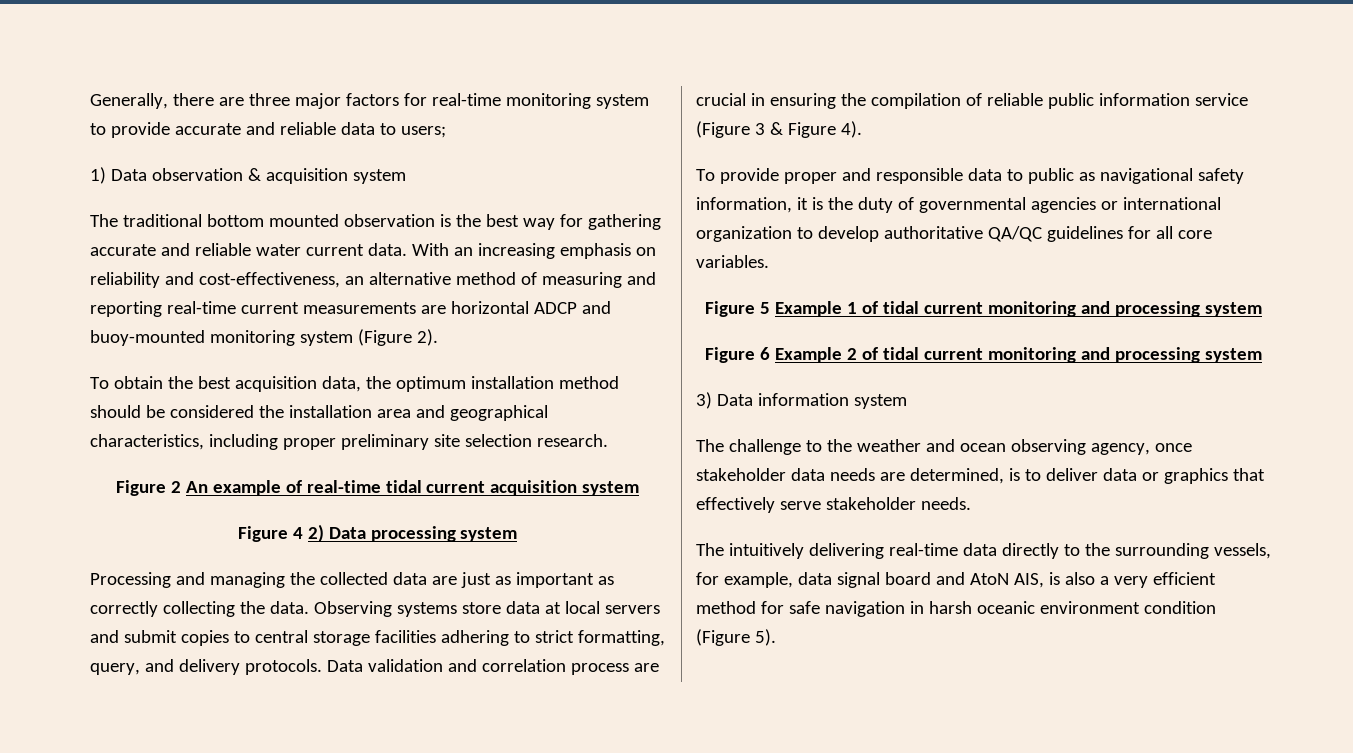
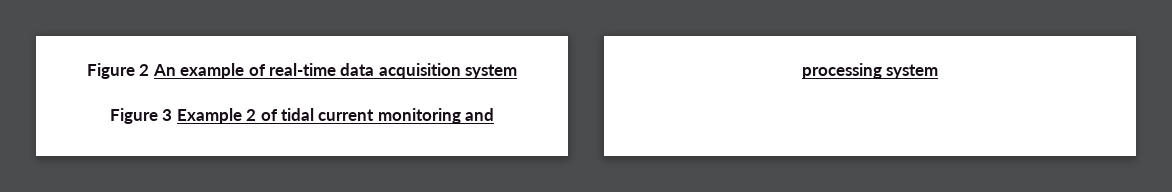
[90,93,649,109] [90,122,446,138] [90,167,406,184] [90,214,661,230] [90,243,656,259] [90,272,656,288] [90,301,611,317] [90,329,438,346] [90,376,619,392] [90,405,548,421] [90,434,608,450] Generally, there are three major factors for real-time monitoring system to provide accurate and reliable data to users; // 1) Data observation & acquisition system // The traditional bottom mounted observation is the best way for gathering accurate and reliable water current data. With an increasing emphasis on reliability and cost-effectiveness, an alternative method of measuring and reporting real-time current measurements are horizontal ADCP and buoy-mounted monitoring system (Figure 2). // To obtain the best acquisition data, the optimum installation method should be considered the installation area and geographical characteristics, including proper preliminary site selection research. // -> (86, 71) none
[385,480,640,496] [237,524,518,542] [90,572,614,588] [90,601,660,617] [90,630,665,646] [90,659,659,675] [696,93,1248,109] [696,121,862,138] [696,168,1244,184] [696,197,1221,213] [696,226,1212,242] [696,255,769,268] [705,301,1262,317] [705,347,771,363] tidal current acquisition system // Figure 4 2) Data processing system // Processing and managing the collected data are just as important as correctly collecting the data. Observing systems store data at local servers and submit copies to central storage facilities adhering to strict formatting, query, and delivery protocols. Data validation and correlation process are crucial in ensuring the compilation of reliable public information service (Figure 3 & Figure 4). // To provide proper and responsible data to public as navigational safety information, it is the duty of governmental agencies or international organization to develop authoritative QA/QC guidelines for all core variables. // Figure 5 Example 1 of tidal current monitoring and processing system // Figure 6 -> [340,63,518,79] [109,108,173,124] data acquisition system // Figure 3
[696,392,907,409] [696,439,1192,455] [696,468,1265,484] [696,497,971,513] [696,543,1271,559] [696,572,1216,588] [696,601,1216,617] [696,629,776,646] // 3) Data information system // The challenge to the weather and ocean observing agency, once stakeholder data needs are determined, is to deliver data or graphics that effectively serve stakeholder needs. // The intuitively delivering real-time data directly to the surrounding vessels, for example, data signal board and AtoN AIS, is also a very efficient method for safe navigation in harsh oceanic environment condition (Figure 5). -> (939, 71) none

